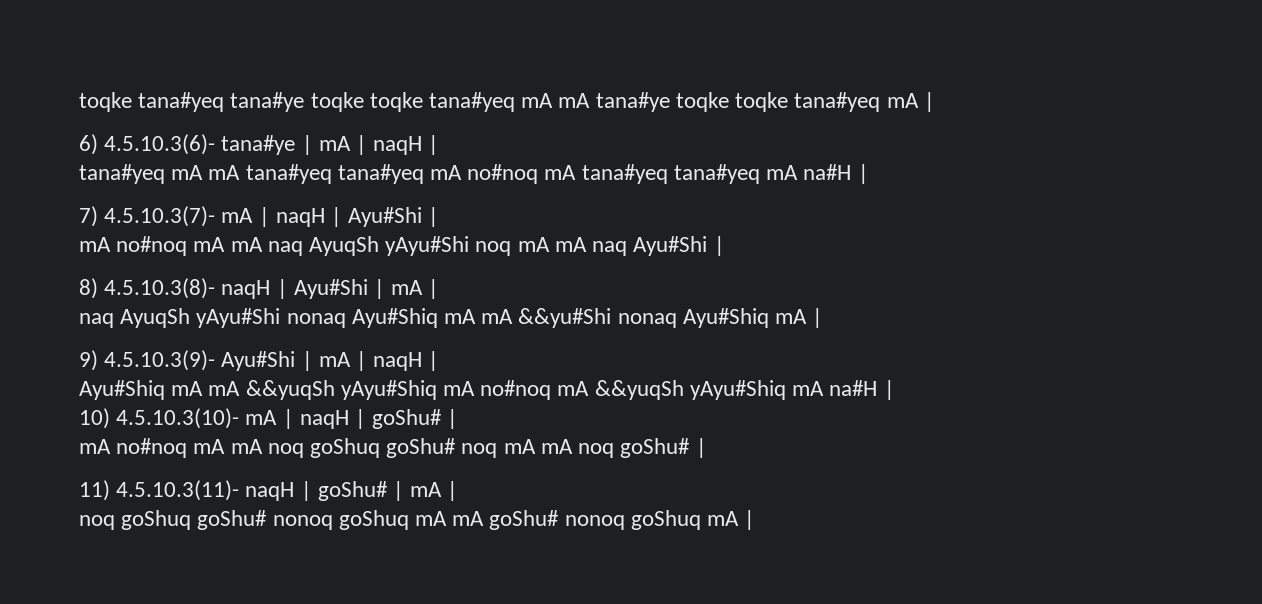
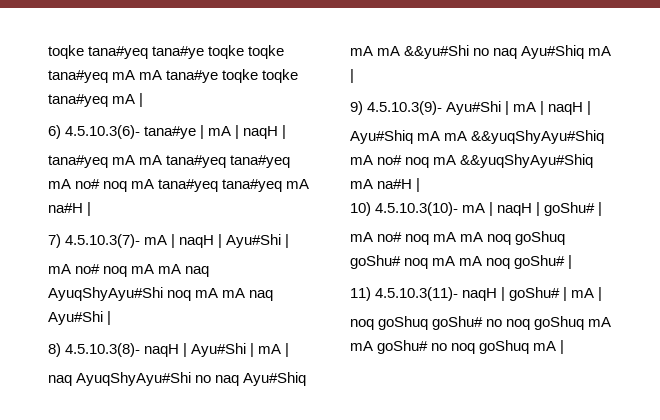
[467,164,539,184] no#noq -> [75,179,128,192] no# noq
[116,236,470,256] no#noq mA mA naq AyuqSh yAyu#Shi -> [75,264,210,277] [48,287,163,301] no# noq mA mA naq AyuqShyAyu#Shi
[120,308,346,328] AyuqSh yAyu#Shi nonaq -> [76,372,240,386] AyuqShyAyu#Shi no naq
[617,313,677,328] nonaq -> [473,48,518,59] no naq
[245,380,786,400] &&yuqSh yAyu#Shiq mA no#noq mA &&yuqSh yAyu#Shiq -> [471,130,605,144] [350,154,594,168] &&yuqShyAyu#Shiq mA no# noq mA &&yuqShyAyu#Shiq
[116,438,188,458] no#noq -> [377,232,430,245] no# noq
[272,515,333,530] nonoq -> [486,319,531,330] no noq
[564,515,625,530] nonoq -> [431,343,476,354] no noq

